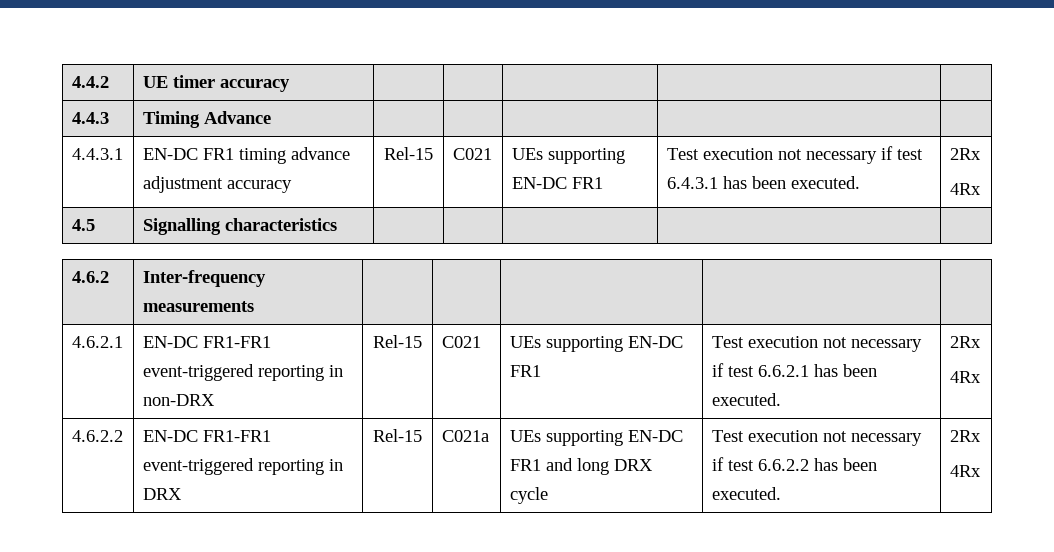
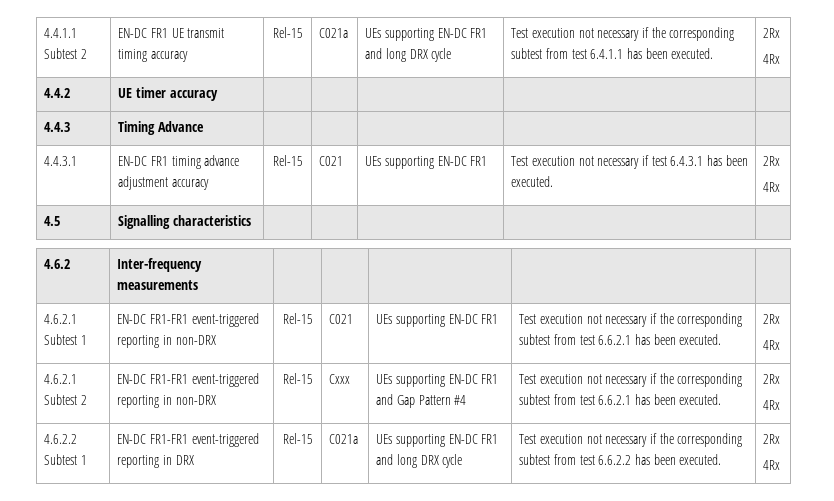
(71, 82) none -> [44,28,78,38] [44,48,88,59] [118,28,225,38] [118,49,189,62] [272,27,303,38] [319,28,349,38] [365,28,488,41] [365,48,452,62] [511,27,735,41] [511,48,714,59] [763,28,781,38] [763,54,781,64] 4.4.1.1 Subtest 2 | EN-DC FR1 UE transmit timing accuracy | Rel-15 | C021a | UEs supporting EN-DC FR1 and long DRX cycle | Test execution not necessary if the corresponding subtest from test 6.4.1.1 has been executed. | 2Rx // 4Rx //
(123, 342) none -> [44,334,88,345] Subtest 1
(724, 370) none -> [659,313,743,327] [519,334,722,345] [763,314,781,324] [763,340,781,350] [44,374,78,384] [44,394,88,405] [117,373,259,387] [117,395,216,408] [282,373,313,384] [329,374,351,384] [376,374,499,387] [376,394,467,408] [519,373,743,387] [519,394,577,405] the corresponding subtest from test 6.6.2.1 has been executed. | 2Rx // 4Rx // 4.6.2.1 Subtest 2 | EN-DC FR1-FR1 event-triggered reporting in non-DRX | Rel-15 | Cxxx | UEs supporting EN-DC FR1 and Gap Pattern #4 | Test execution not necessary if the corresponding subtest from
(123, 436) none -> [44,454,88,465] Subtest 1
(724, 464) none -> [659,433,743,447] [519,454,577,465] the corresponding subtest from

